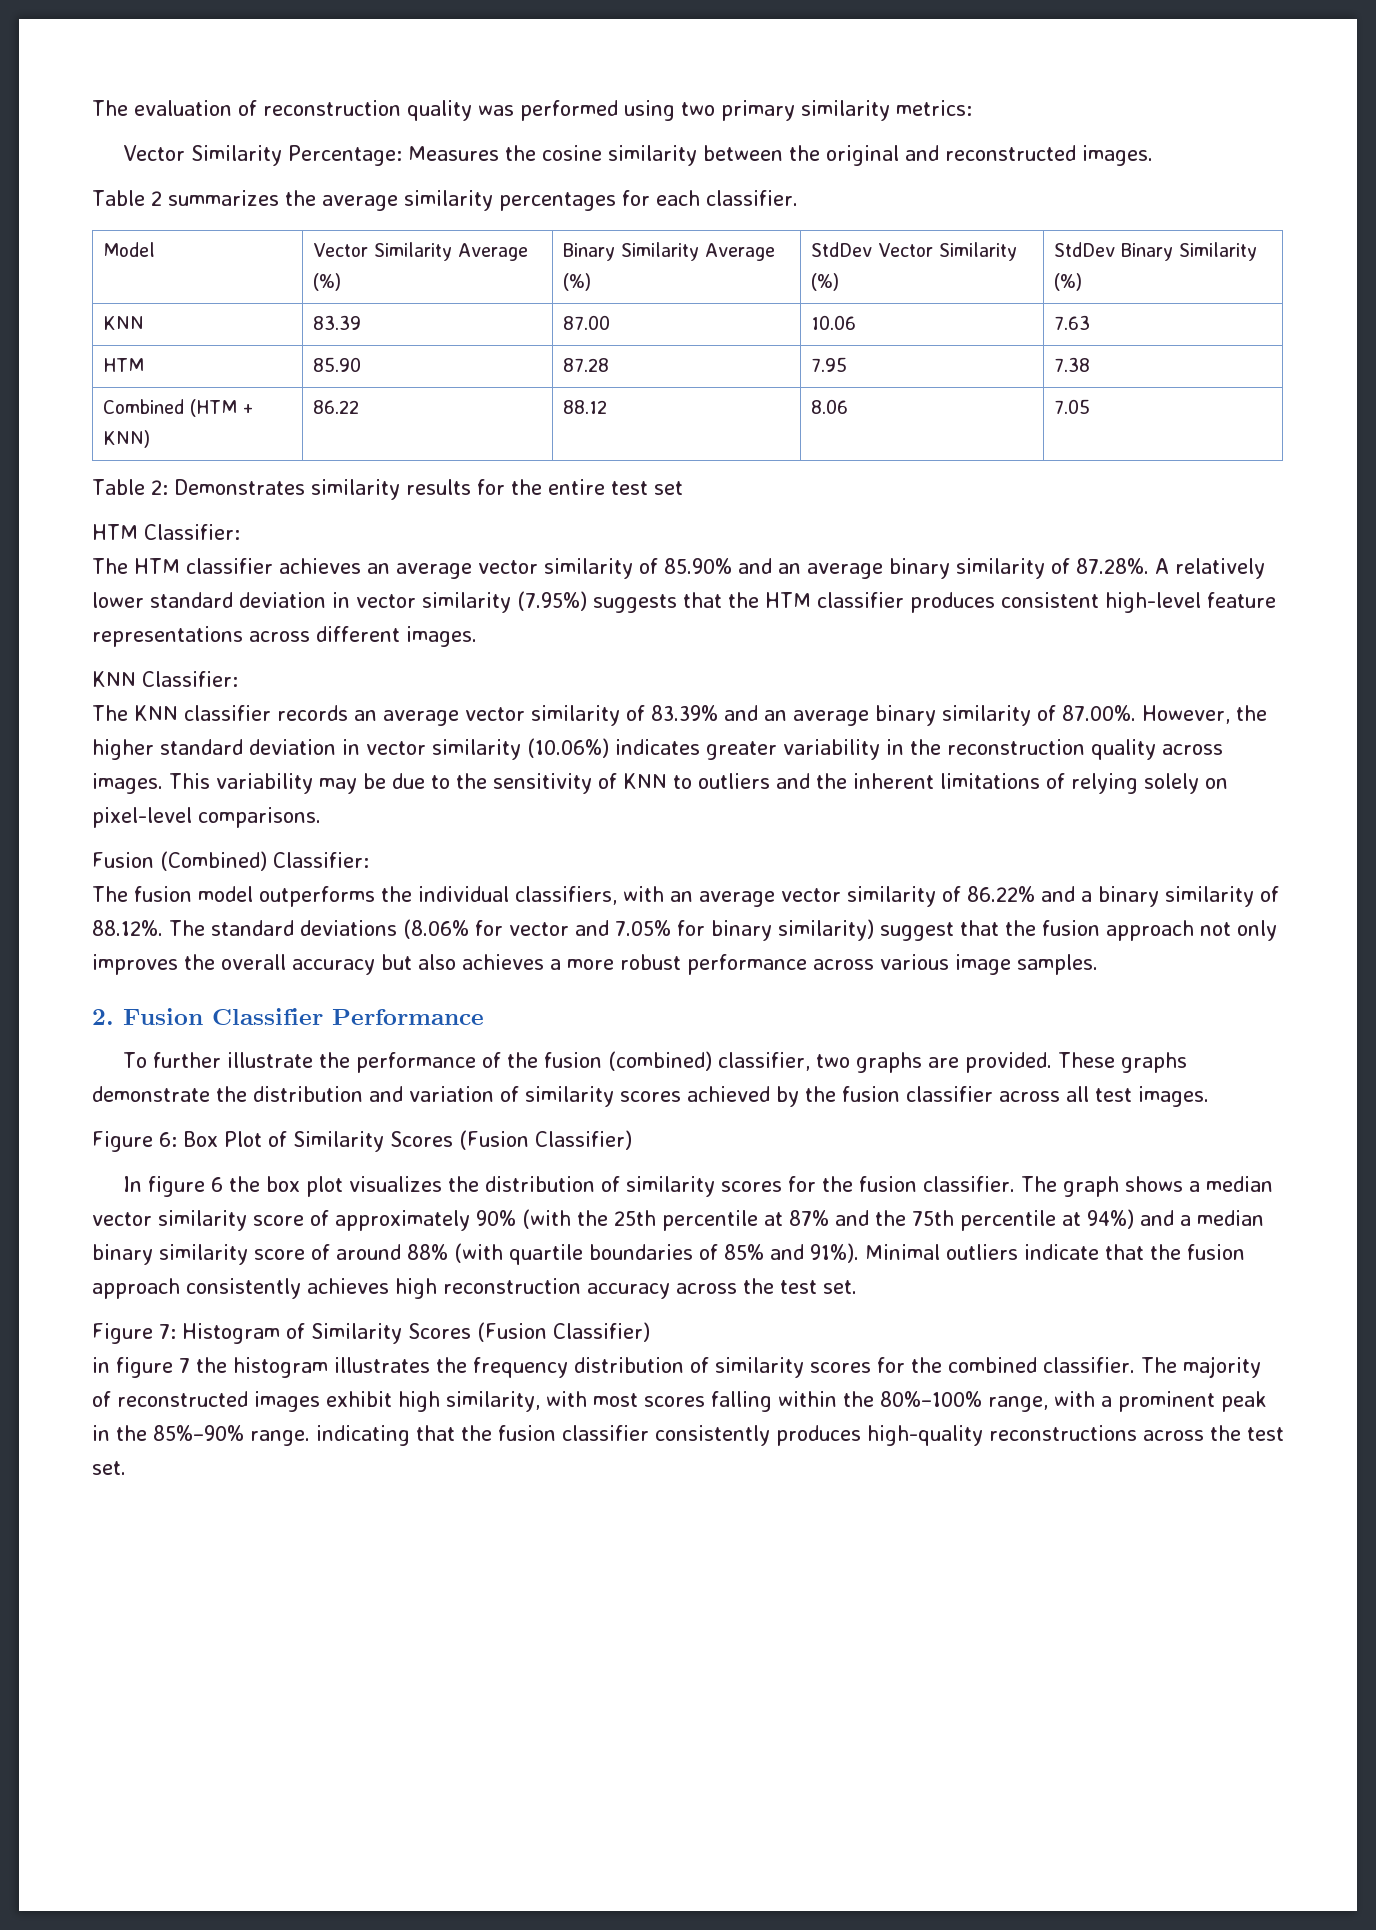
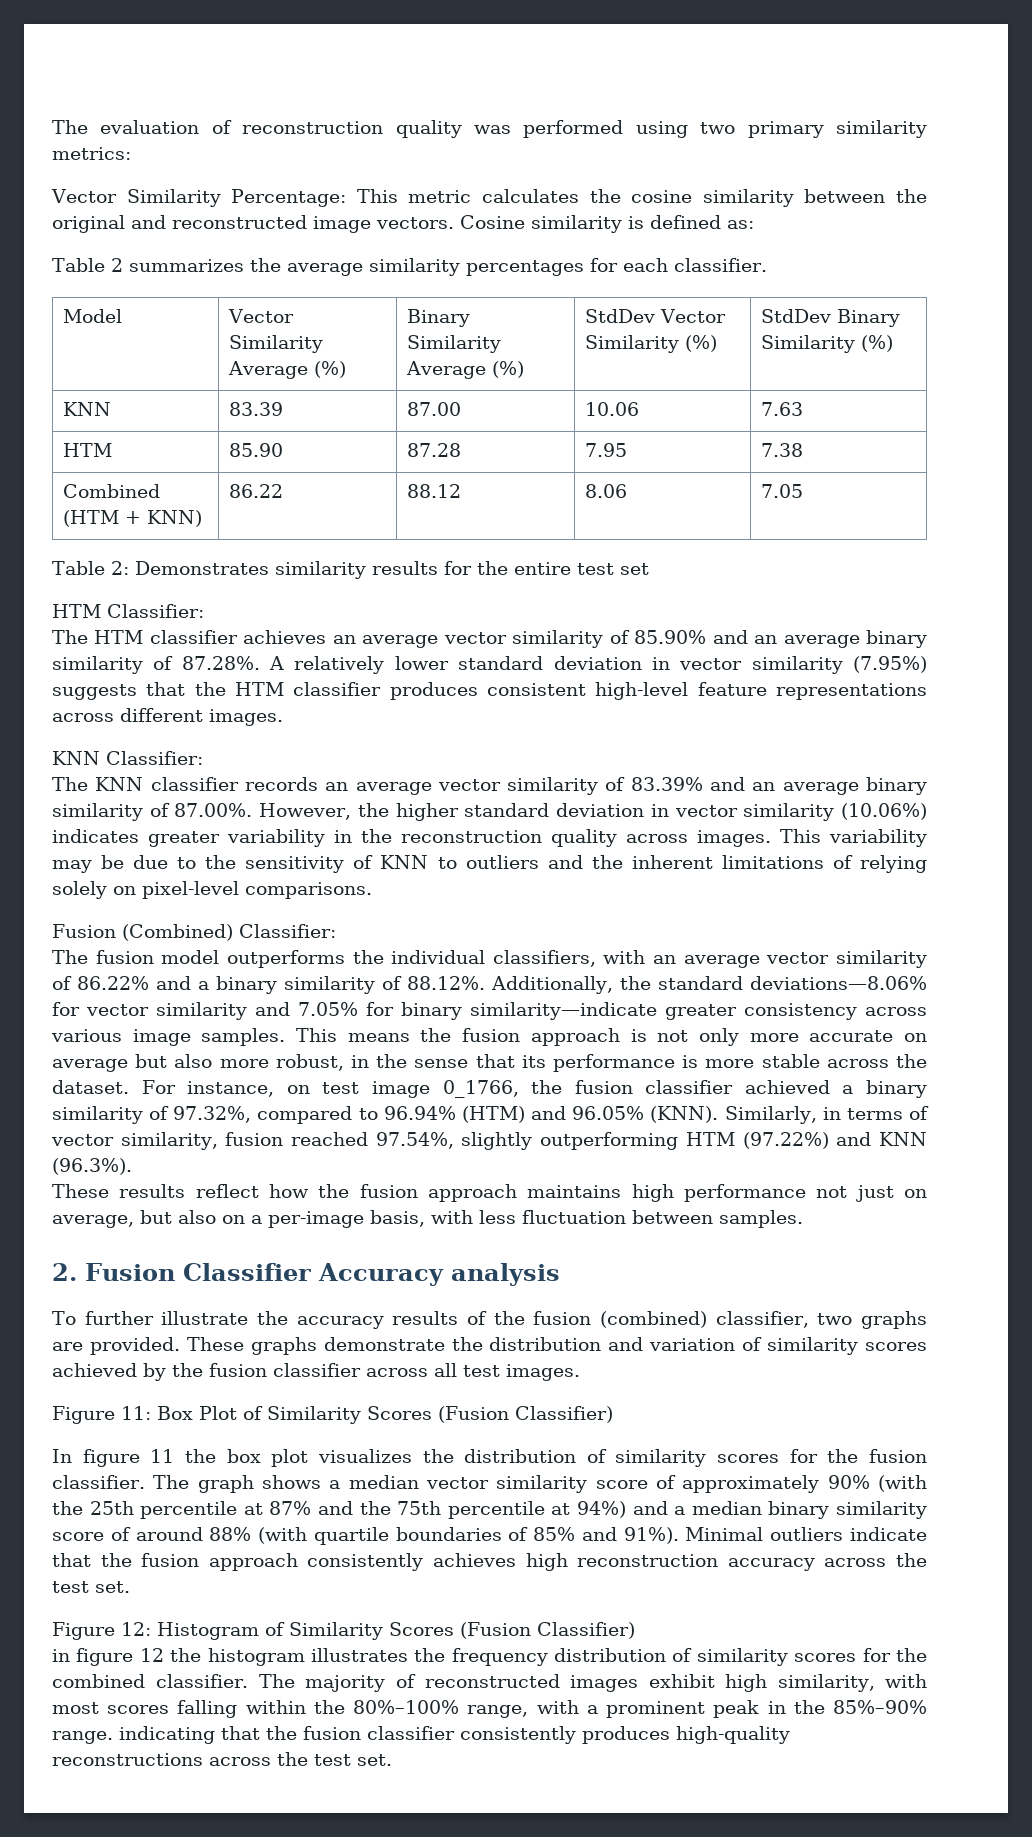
[407,146,499,161] Measures -> [356,189,579,203] This metric calculates
[1081,145,1153,166] images. -> [313,215,754,233] image vectors. Cosine similarity is defined as:
[169,919,469,939] The standard deviations (8.06% -> [491,976,927,994] Additionally, the standard deviations—8.06%
(569, 929) none -> [156,1002,247,1020] similarity
[777,919,1194,941] similarity) suggest that the fusion approach -> [470,1002,927,1020] [51,1028,647,1046] similarity—indicate greater consistency across various image samples. This means the fusion approach is
[92,954,1011,975] improves the overall accuracy but also achieves a more robust performance across various image -> [749,1030,928,1042] [52,1054,928,1072] [52,1080,927,1098] [52,1106,929,1124] [51,1132,927,1150] [52,1158,132,1175] [52,1184,928,1202] [52,1210,713,1228] more accurate on average but also more robust, in the sense that its performance is more stable across the dataset. For instance, on test image 0_1766, the fusion classifier achieved a binary similarity of 97.32%, compared to 96.94% (HTM) and 96.05% (KNN). Similarly, in terms of vector similarity, fusion reached 97.54%, slightly outperforming HTM (97.22%) and KNN (96.3%). // These results reflect how the fusion approach maintains high performance not just on average, but also on a per-image basis, with less fluctuation between
[332,1009,484,1025] Performance -> [318,1263,560,1286] Accuracy analysis
[355,1052,476,1073] performance -> [296,1311,459,1329] accuracy results
[159,1132,177,1147] 6: -> [121,1406,151,1420] 11:
[210,1177,223,1192] 6 -> [150,1449,175,1463] 11
[159,1324,176,1339] 7: -> [121,1622,151,1636] 12:
[179,1358,190,1373] 7 -> [139,1648,164,1662] 12

